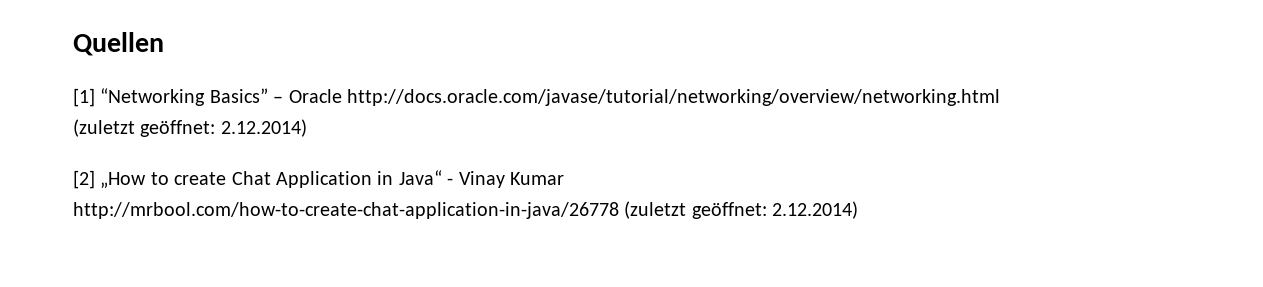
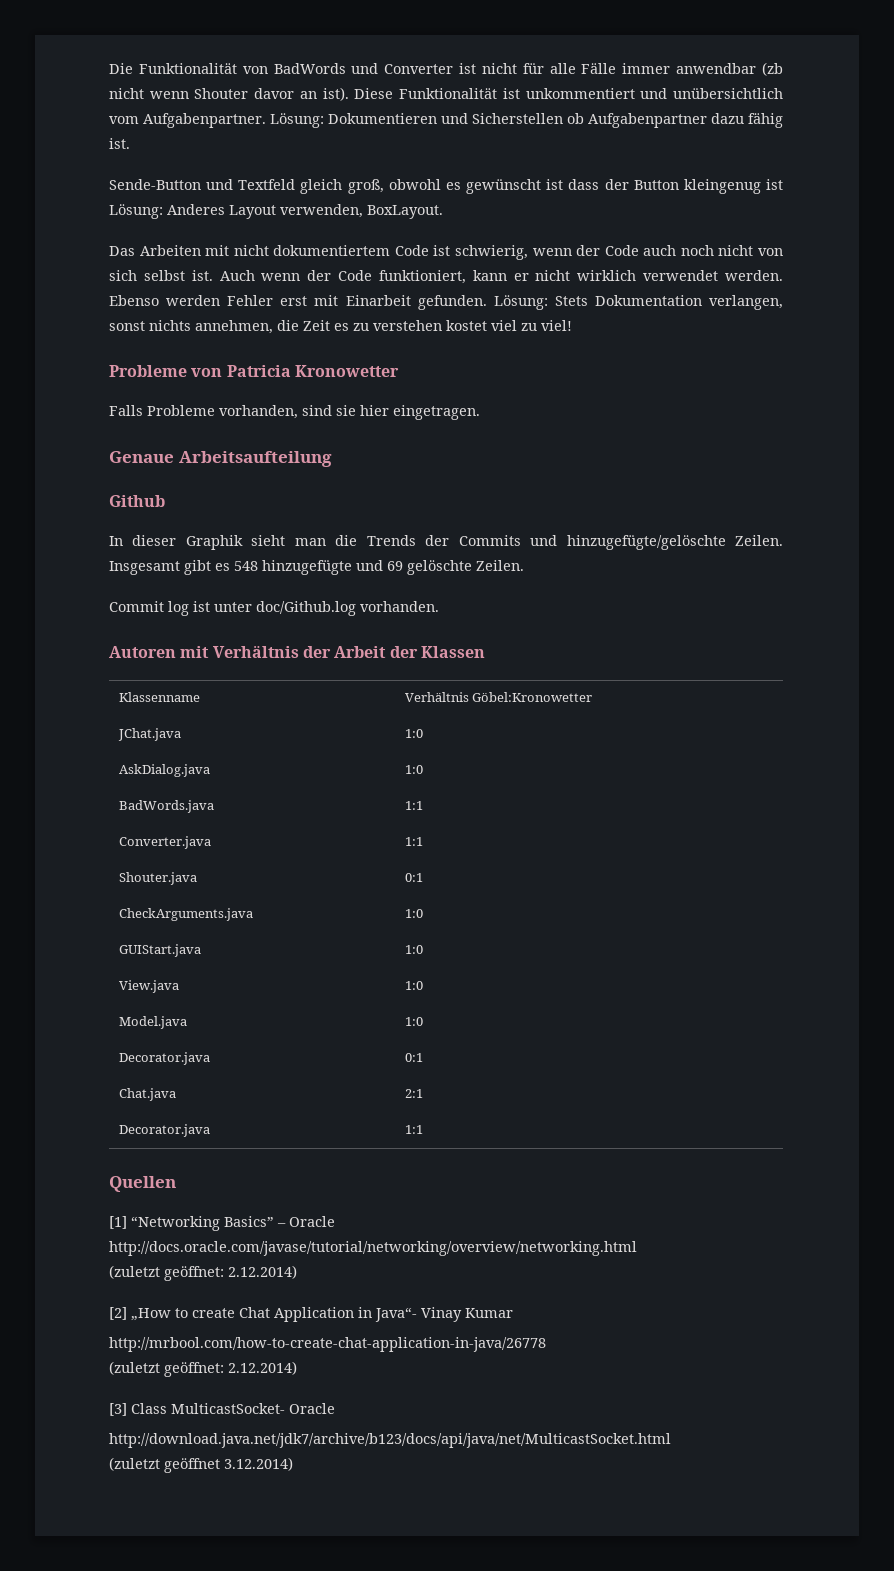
(73, 44) none -> [109,62,783,76] [109,87,783,101] [109,113,783,128] [109,138,130,149] [109,179,783,194] [109,204,443,219] [109,245,783,260] [109,270,783,284] [109,295,784,310] [109,320,572,334] [109,365,399,377] [109,405,480,420] [109,451,332,467] [109,495,165,507] [109,535,783,550] [109,560,524,575] [109,601,439,616] [109,645,485,658] [118,692,200,702] [404,692,593,702] [117,728,181,741] [404,729,423,738] [118,764,210,777] [404,765,423,774] [118,800,214,813] [404,801,423,810] [118,836,211,849] [404,837,423,846] [118,872,197,885] [404,873,423,882] [118,908,253,921] [404,909,423,918] [118,944,201,957] [404,945,423,954] [118,980,179,993] [404,981,423,990] [118,1016,187,1029] [404,1017,423,1026] [118,1052,210,1065] [404,1053,423,1062] [118,1088,176,1101] [404,1089,423,1098] [118,1124,210,1137] [404,1125,423,1134] Die Funktionalität von BadWords und Converter ist nicht für alle Fälle immer anwendbar (zb nicht wenn Shouter davor an ist). Diese Funktionalität ist unkommentiert und unübersichtlich vom Aufgabenpartner. Lösung: Dokumentieren und Sicherstellen ob Aufgabenpartner dazu fähig ist. // Sende-Button und Textfeld gleich groß, obwohl es gewünscht ist dass der Button kleingenug ist Lösung: Anderes Layout verwenden, BoxLayout. // Das Arbeiten mit nicht dokumentiertem Code ist schwierig, wenn der Code auch noch nicht von sich selbst ist. Auch wenn der Code funktioniert, kann er nicht wirklich verwendet werden. Ebenso werden Fehler erst mit Einarbeit gefunden. Lösung: Stets Dokumentation verlangen, sonst nichts annehmen, die Zeit es zu verstehen kostet viel zu viel! // Probleme von Patricia Kronowetter // Falls Probleme vorhanden, sind sie hier eingetragen. // Genaue Arbeitsaufteilung // Github // In dieser Graphik sieht man die Trends der Commits und hinzugefügte/gelöschte Zeilen. Insgesamt gibt es 548 hinzugefügte und 69 gelöschte Zeilen. // Commit log ist unter doc/Github.log vorhanden. // Autoren mit Verhältnis der Arbeit der Klassen // Klassenname | Verhältnis Göbel:Kronowetter // JChat.java | 1:0 // AskDialog.java | 1:0 // BadWords.java | 1:1 // Converter.java | 1:1 // Shouter.java | 0:1 // CheckArguments.java | 1:0 // GUIStart.java | 1:0 // View.java | 1:0 // Model.java | 1:0 // Decorator.java | 0:1 // Chat.java | 2:1 // Decorator.java | 1:1 //
[398,170,454,185] Java“ - -> [375,1307,417,1322] Java“-
[624,201,859,219] (zuletzt geöffnet: 2.12.2014) -> [109,1361,297,1377] [109,1403,335,1416] [109,1433,671,1448] [109,1457,293,1473] // (zuletzt geöffnet: 2.12.2014) // [3] Class MulticastSocket- Oracle // http://download.java.net/jdk7/archive/b123/docs/api/java/net/MulticastSocket.html // (zuletzt geöffnet 3.12.2014)

